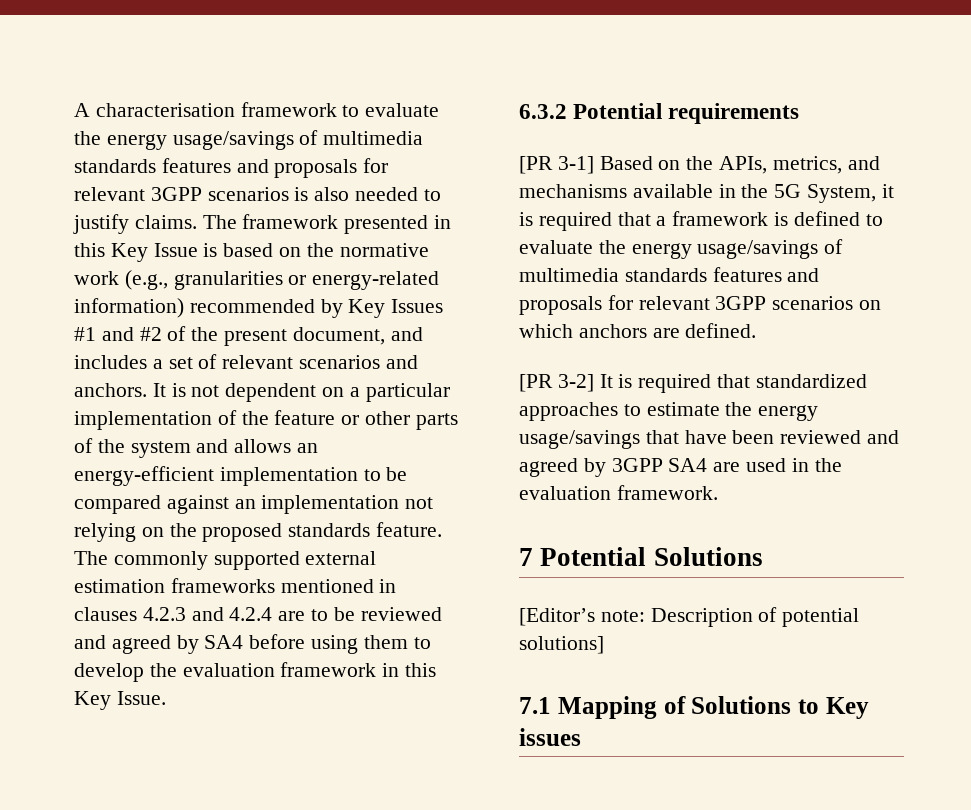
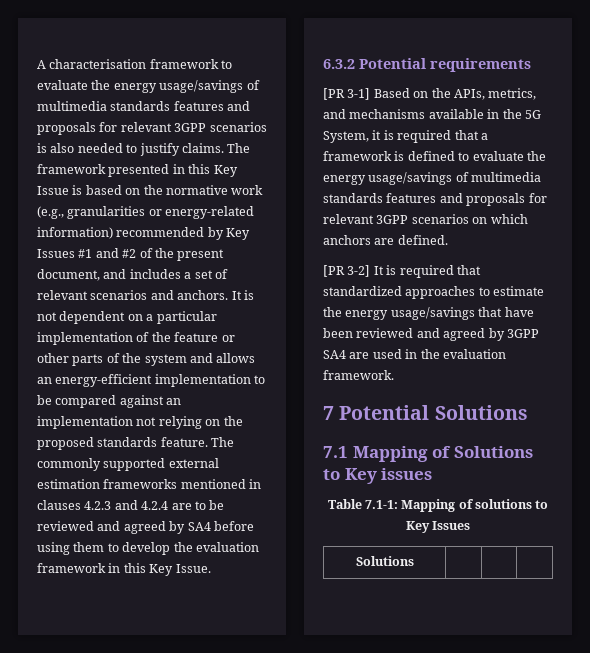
[519,607,860,627] [519,636,604,654] // [Editor’s note: Description of potential solutions] -> (528, 412) none
(581, 737) none -> [327,499,549,512] [405,521,471,533] [355,556,414,566] // Table 7.1-1: Mapping of solutions to Key Issues // Solutions | | |

